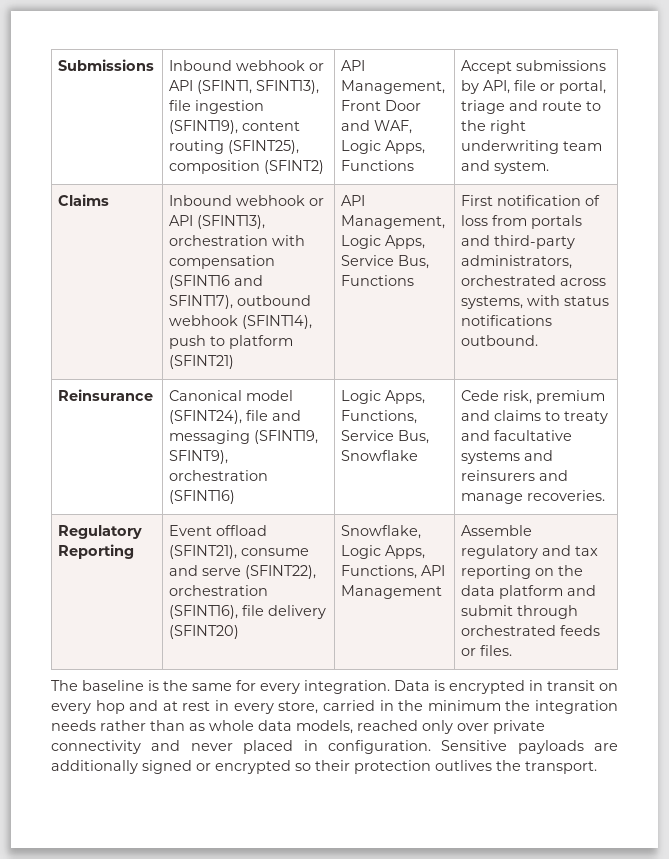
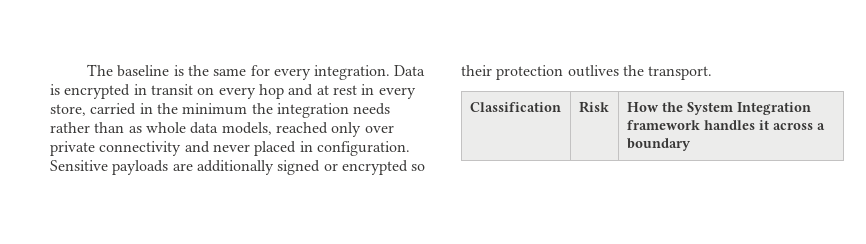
[58,59,155,71] [169,60,325,71] [169,80,320,94] [169,100,265,114] [169,120,301,134] [169,140,300,154] [169,160,325,174] [341,60,366,71] [341,80,446,94] [341,100,422,111] [341,120,413,134] [341,140,426,154] [341,160,415,171] [461,60,607,74] [461,80,607,94] [461,100,602,114] [461,120,527,134] [461,140,603,154] [461,160,550,174] [58,194,110,206] [169,195,325,206] [169,215,266,229] [169,235,306,246] [169,255,276,269] [169,275,264,289] [169,295,312,309] [169,315,313,329] [169,335,294,349] [169,355,235,369] [341,195,366,206] [341,215,446,229] [341,235,426,249] [341,255,430,269] [341,275,415,286] [461,195,601,206] [461,215,583,229] [461,235,576,249] [461,255,573,269] [461,275,607,286] [461,295,610,309] [461,315,553,326] [461,335,539,346] [58,389,154,401] [169,390,294,401] [169,410,302,424] [169,430,319,444] [169,450,229,464] [169,470,269,481] [169,490,236,504] [341,390,426,404] [341,410,418,424] [341,430,430,444] [341,450,419,461] [461,390,606,404] [461,410,609,424] [461,430,573,441] [461,450,554,464] [461,470,569,481] [461,490,606,504] [58,525,143,539] [58,544,135,559] [169,525,268,536] [169,545,310,559] [169,565,317,579] [169,585,269,596] [169,605,327,619] [169,625,240,639] [341,525,422,539] [341,545,426,559] [341,565,446,579] [341,585,443,599] [461,525,533,536] [461,545,599,559] [461,565,584,579] [461,585,597,599] [461,605,579,619] [461,625,601,636] [461,645,513,656] Submissions | Inbound webhook or API (SFINT1, SFINT13), file ingestion (SFINT19), content routing (SFINT25), composition (SFINT2) | API Management, Front Door and WAF, Logic Apps, Functions | Accept submissions by API, file or portal, triage and route to the right underwriting team and system. // Claims | Inbound webhook or API (SFINT13), orchestration with compensation (SFINT16 and SFINT17), outbound webhook (SFINT14), push to platform (SFINT21) | API Management, Logic Apps, Service Bus, Functions | First notification of loss from portals and third-party administrators, orchestrated across systems, with status notifications outbound. // Reinsurance | Canonical model (SFINT24), file and messaging (SFINT19, SFINT9), orchestration (SFINT16) | Logic Apps, Functions, Service Bus, Snowflake | Cede risk, premium and claims to treaty and facultative systems and reinsurers and manage recoveries. // Regulatory Reporting | Event offload (SFINT21), consume and serve (SFINT22), orchestration (SFINT16), file delivery (SFINT20) | Snowflake, Logic Apps, Functions, API Management | Assemble regulatory and tax reporting on the data platform and submit through orchestrated feeds or files. // -> (86, 70) none
(597, 767) none -> [469,102,561,112] [578,101,609,113] [626,102,811,115] [626,120,825,130] [626,138,691,151] // Classification | Risk | How the System Integration framework handles it across a boundary

